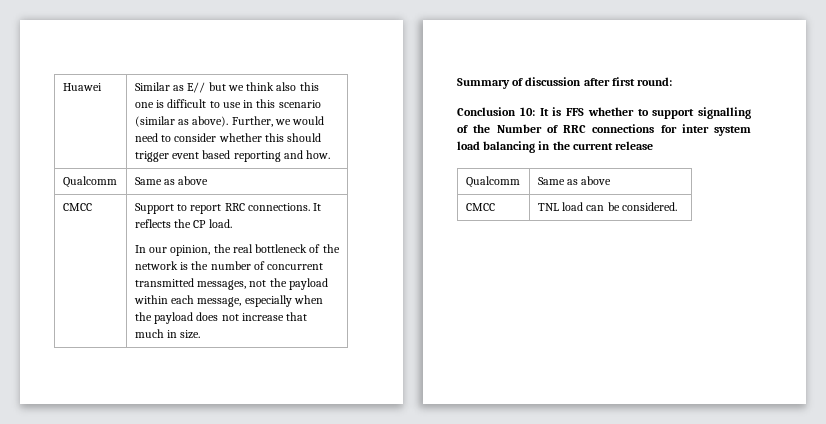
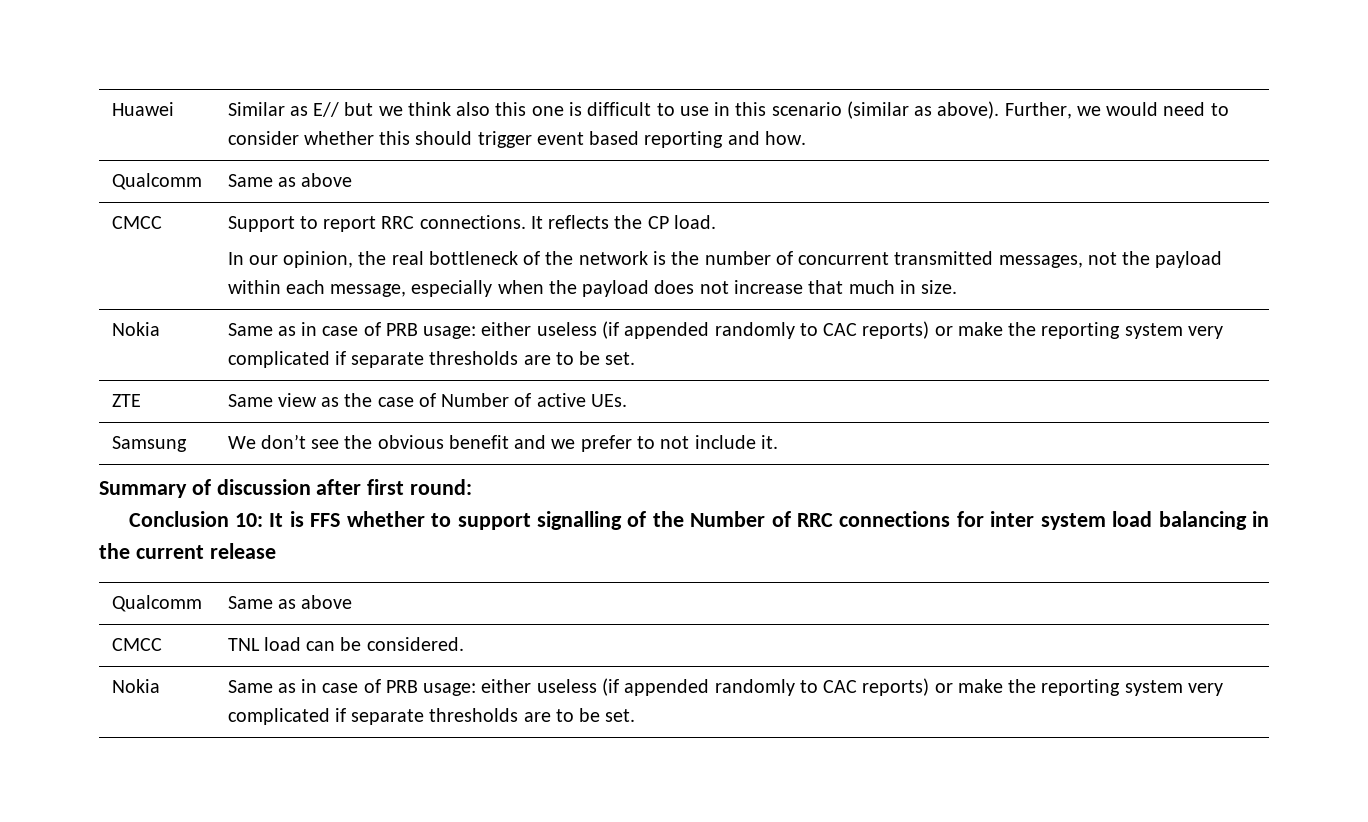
(201, 334) none -> [111,322,160,336] [227,321,1223,339] [227,351,636,368] [111,394,141,407] [227,393,627,407] [111,436,187,452] [227,434,778,452] // Nokia | Same as in case of PRB usage: either useless (if appended randomly to CAC reports) or make the reporting system very complicated if separate thresholds are to be set. // ZTE | Same view as the case of Number of active UEs. // Samsung | We don’t see the obvious benefit and we prefer to not include it.
(677, 206) none -> [111,679,160,693] [227,678,1223,696] [227,708,636,725] // Nokia | Same as in case of PRB usage: either useless (if appended randomly to CAC reports) or make the reporting system very complicated if separate thresholds are to be set.

